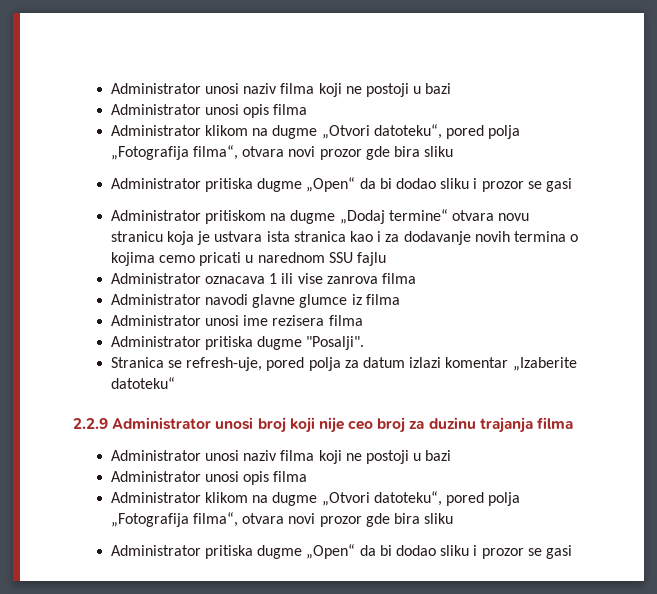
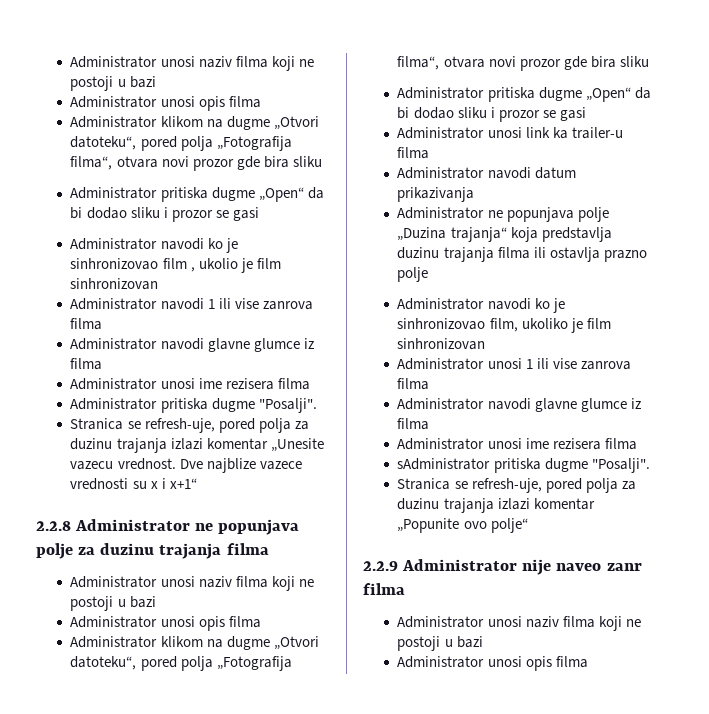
[205,209,530,224] [110,231,579,245] [110,252,386,266] [110,273,266,284] pritiskom na dugme „Dodaj termine“ otvara novu stranicu koja je ustvara ista stranica kao i za dodavanje novih termina o kojima cemo pricati u narednom SSU fajlu // Administrator oznacava -> [160,238,238,253] [70,258,281,273] [70,278,159,290] [70,298,204,310] navodi ko je sinhronizovao film , ukolio je film sinhronizovan // Administrator navodi
[362,357,577,371] [110,377,175,389] [73,417,406,433] datum izlazi komentar „Izaberite datoteku“ // 2.2.9 Administrator unosi broj koji nije ceo broj -> [70,438,324,453] [70,458,302,473] [70,478,197,490] [36,519,300,535] [36,543,73,559] duzinu trajanja izlazi komentar „Unesite vazecu vrednost. Dve najblize vazece vrednosti su x i x+1“ // 2.2.8 Administrator ne popunjava polje
(572, 552) none -> [397,127,623,139] [397,147,430,159] [397,167,576,179] [397,187,475,202] [397,207,609,222] [397,227,612,242] [397,247,647,262] [397,267,429,282] [397,298,565,313] [397,318,611,333] [397,338,486,350] [397,358,631,370] [397,378,430,390] [397,398,641,412] [397,418,430,430] [397,438,637,450] [397,458,650,473] [397,478,636,493] [397,498,595,513] [397,518,528,533] [363,559,642,575] [363,583,405,595] [397,616,641,631] [397,636,483,651] [397,656,588,671] // Administrator unosi link ka trailer-u filma // Administrator navodi datum prikazivanja // Administrator ne popunjava polje „Duzina trajanja“ koja predstavlja duzinu trajanja filma ili ostavlja prazno polje // Administrator navodi ko je sinhronizovao film, ukoliko je film sinhronizovan // Administrator unosi 1 ili vise zanrova filma // Administrator navodi glavne glumce iz filma // Administrator unosi ime rezisera filma // sAdministrator pritiska dugme "Posalji". // Stranica se refresh-uje, pored polja za duzinu trajanja izlazi komentar „Popunite ovo polje“ // 2.2.9 Administrator nije naveo zanr filma // Administrator unosi naziv filma koji ne postoji u bazi // Administrator unosi opis filma

